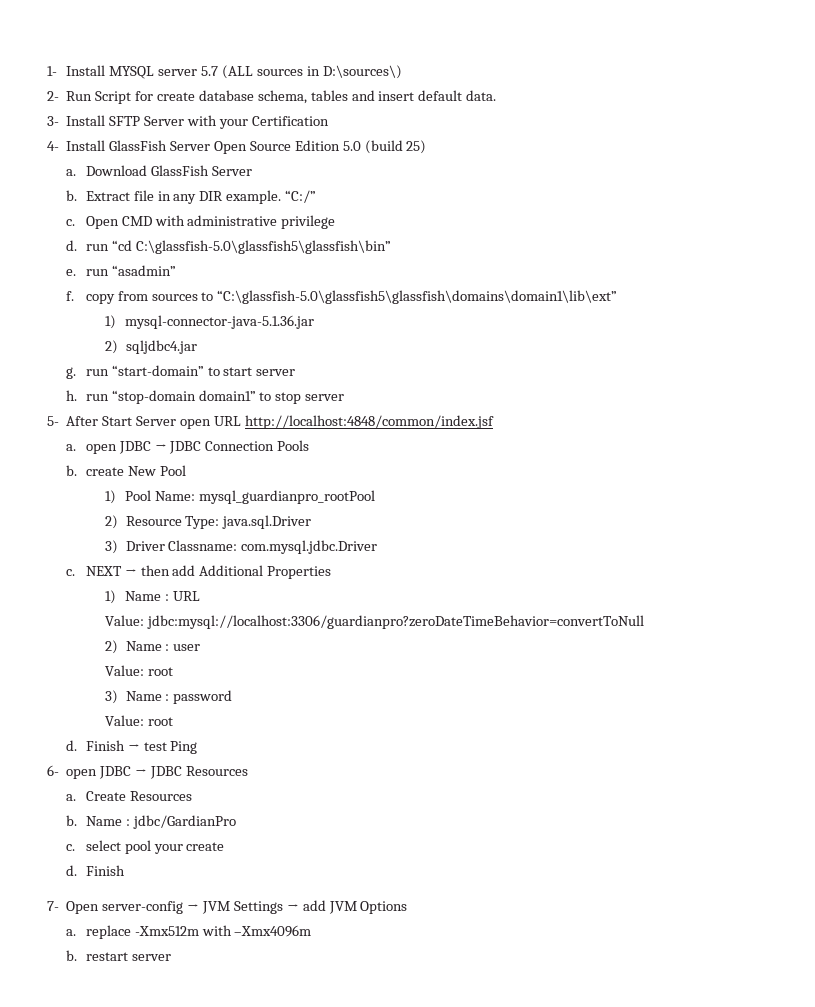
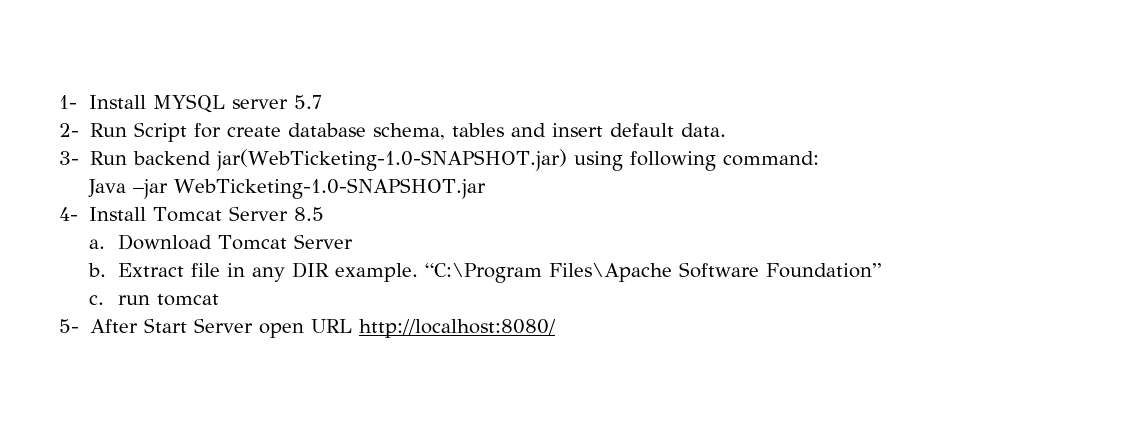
[221,65,402,79] (ALL sources in D:\sources\) -> (322, 102) none
[66,115,329,129] [46,140,427,154] Install SFTP Server with your Certification // 4- Install GlassFish Server Open Source Edition 5.0 (build 25) -> [89,149,819,171] [87,178,486,199] [59,206,324,222] Run backend jar(WebTicketing-1.0-SNAPSHOT.jar) using following command: // Java –jar WebTicketing-1.0-SNAPSHOT.jar // 4- Install Tomcat Server 8.5
[150,165,209,176] GlassFish -> [218,235,288,250] Tomcat
[285,190,317,203] [66,215,336,229] [66,240,391,254] [66,265,176,276] [66,290,618,304] [105,315,314,329] [105,340,197,354] [66,365,296,379] [66,390,345,404] “C:/” // c. Open CMD with administrative privilege // d. run “cd C:\glassfish-5.0\glassfish5\glassfish\bin” // e. run “asadmin” // f. copy from sources to “C:\glassfish-5.0\glassfish5\glassfish\domains\domain1\lib\ext” // 1) mysql-connector-java-5.1.36.jar // 2) sqljdbc4.jar // g. run “start-domain” to start server // h. run “stop-domain domain1” to stop server -> [425,262,882,283] [88,294,220,306] “C:\Program Files\Apache Software Foundation” // c. run tomcat
[244,415,494,429] [66,440,310,454] [66,465,186,476] [105,490,375,504] [105,515,312,529] [105,540,378,554] [66,565,332,579] [105,590,200,604] [105,615,645,629] [105,640,201,654] [105,665,174,676] [105,690,233,704] [105,715,174,726] [66,740,198,754] [46,765,248,779] [66,791,192,801] [66,815,236,829] [66,840,225,854] [66,865,125,876] [46,900,408,914] [66,925,312,939] [66,950,171,961] http://localhost:4848/common/index.jsf // a. open JDBC → JDBC Connection Pools // b. create New Pool // 1) Pool Name: mysql_guardianpro_rootPool // 2) Resource Type: java.sql.Driver // 3) Driver Classname: com.mysql.jdbc.Driver // c. NEXT → then add Additional Properties // 1) Name : URL // Value: jdbc:mysql://localhost:3306/guardianpro?zeroDateTimeBehavior=convertToNull // 2) Name : user // Value: root // 3) Name : password // Value: root // d. Finish → test Ping // 6- open JDBC → JDBC Resources // a. Create Resources // b. Name : jdbc/GardianPro // c. select pool your create // d. Finish // 7- Open server-config → JVM Settings → add JVM Options // a. replace -Xmx512m with –Xmx4096m // b. restart server -> [358,319,556,338] http://localhost:8080/

